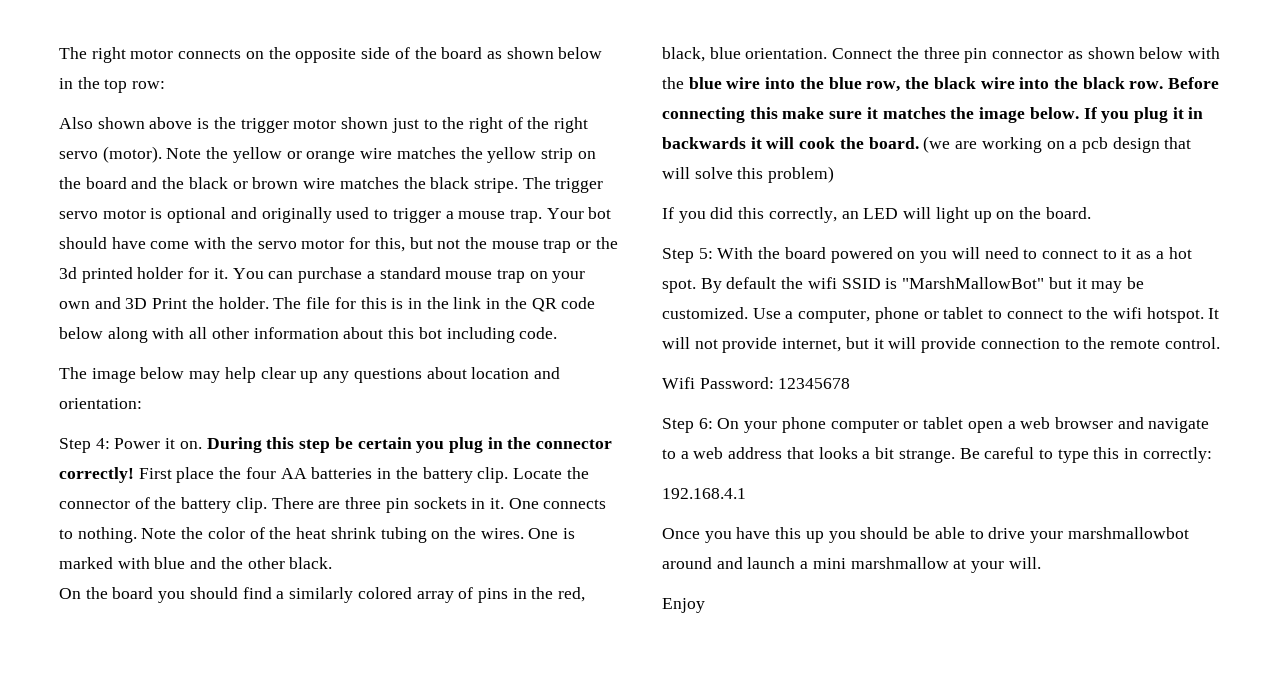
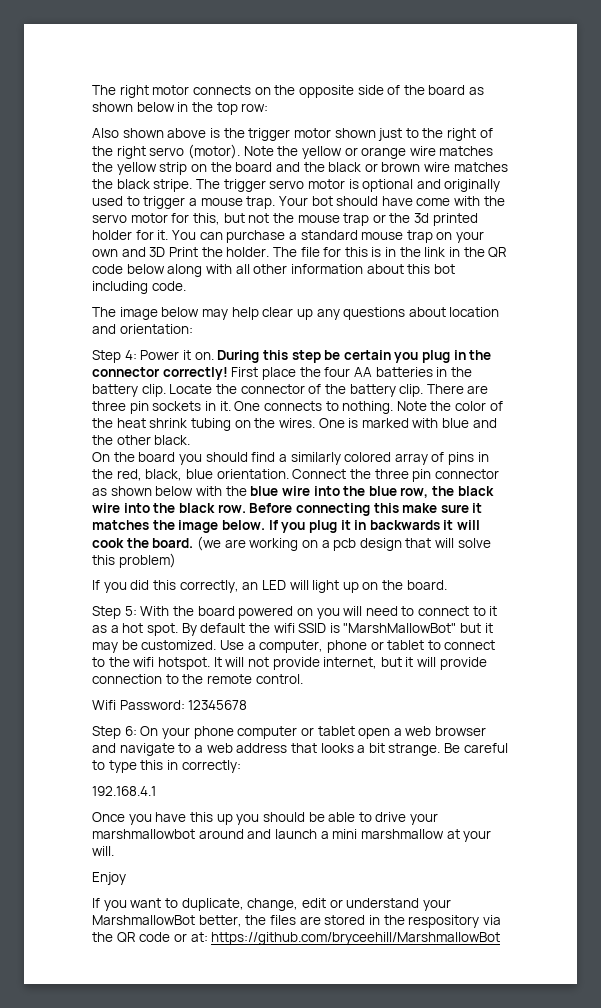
(705, 605) none -> [92,898,451,911] [92,915,501,928] [92,932,501,945] // If you want to duplicate, change, edit or understand your MarshmallowBot better, the files are stored in the respository via the QR code or at: https://github.com/bryceehill/MarshmallowBot

